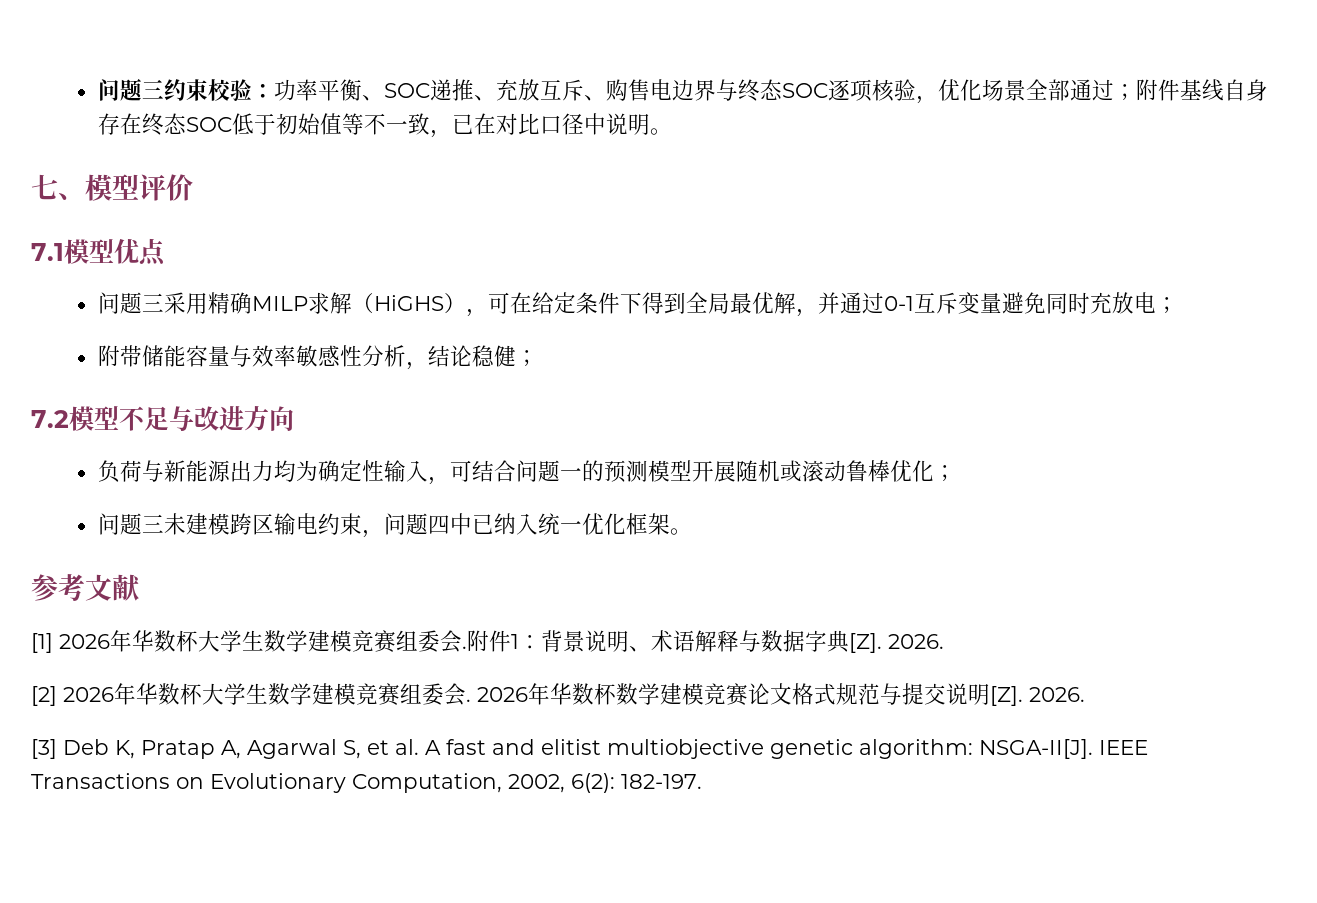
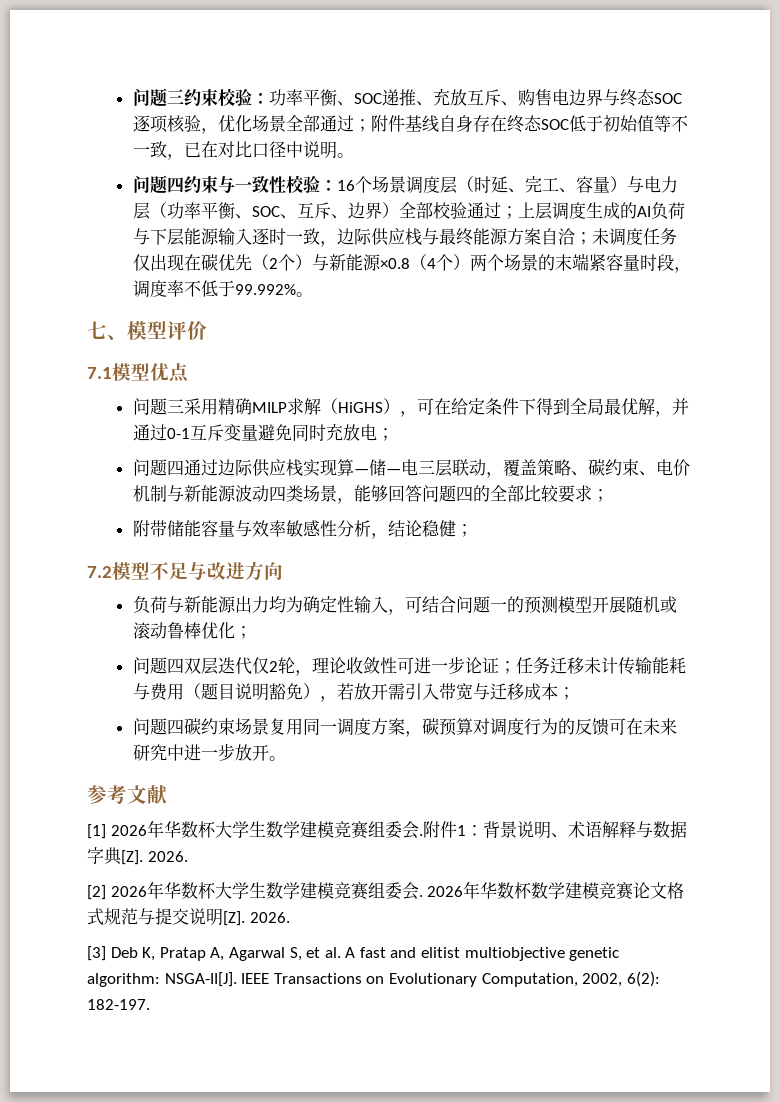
(672, 131) none -> [132,175,678,194] [132,202,685,220] [132,228,677,247] [132,253,691,273] [132,280,313,298] // 问题四约束与一致性校验：16个场景调度层（时延、完工、容量）与电力层（功率平衡、SOC、互斥、边界）全部校验通过；上层调度生成的AI负荷与下层能源输入逐时一致，边际供应栈与最终能源方案自洽；未调度任务仅出现在碳优先（2个）与新能源×0.8（4个）两个场景的末端紧容量时段，调度率不低于99.992%。
(1178, 305) none -> [132,459,690,478] [132,485,609,504] // 问题四通过边际供应栈实现算—储—电三层联动，覆盖策略、碳约束、电价机制与新能源波动四类场景，能够回答问题四的全部比较要求；
[141,513,670,538] 三未建模跨区输电约束，问题四中已纳入统一优化框架 -> [166,656,686,676] [132,683,575,702] [132,718,677,737] [132,743,269,761] 四双层迭代仅2轮，理论收敛性可进一步论证；任务迁移未计传输能耗与费用（题目说明豁免），若放开需引入带宽与迁移成本； // 问题四碳约束场景复用同一调度方案，碳预算对调度行为的反馈可在未来研究中进一步放开

